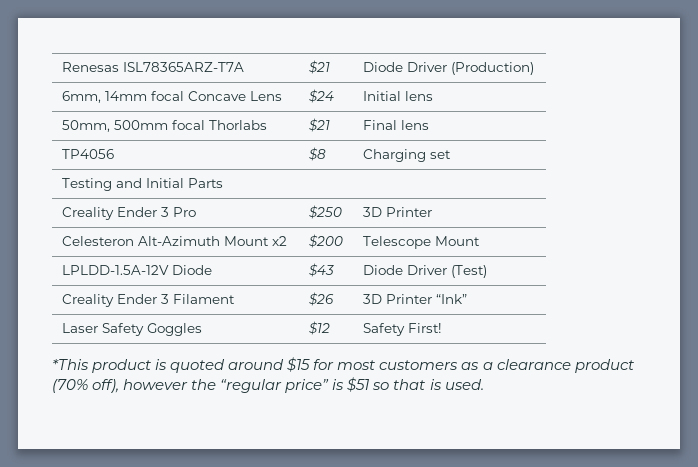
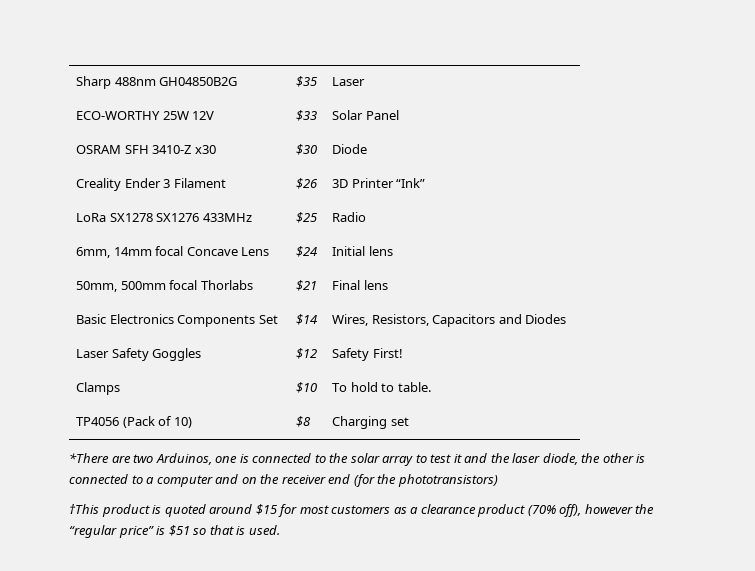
[61,62,244,72] [308,60,330,74] [362,62,534,75] Renesas ISL78365ARZ-T7A | $21 | Diode Driver (Production) -> [76,76,238,89] [296,76,318,87] [332,77,366,86] [76,111,215,120] [296,110,318,121] [332,110,399,120] [76,145,216,154] [296,144,318,155] [332,144,368,154] [76,178,226,191] [296,178,319,189] [332,178,426,188] [76,213,252,222] [296,212,318,223] [332,212,367,222] Sharp 488nm GH04850B2G | $35 | Laser // ECO-WORTHY 25W 12V | $33 | Solar Panel // OSRAM SFH 3410-Z x30 | $30 | Diode // Creality Ender 3 Filament | $26 | 3D Printer “Ink” // LoRa SX1278 SX1276 433MHz | $25 | Radio
[61,149,114,159] [308,147,326,161] [362,149,451,162] [61,178,223,191] [61,207,196,220] [308,205,342,219] [362,207,432,217] [61,236,287,246] [308,234,343,248] [362,236,480,249] [61,265,212,275] [308,263,334,277] [362,265,487,278] [61,294,235,307] [308,292,334,306] [362,294,467,304] TP4056 | $8 | Charging set // Testing and Initial Parts // Creality Ender 3 Pro | $250 | 3D Printer // Celesteron Alt-Azimuth Mount x2 | $200 | Telescope Mount // LPLDD-1.5A-12V Diode | $43 | Diode Driver (Test) // Creality Ender 3 Filament | $26 | 3D Printer “Ink” -> [76,314,278,327] [296,314,318,325] [332,314,567,327] Basic Electronics Components Set | $14 | Wires, Resistors, Capacitors and Diodes
[52,359,89,370] // *This -> [76,382,121,395] [296,382,318,393] [332,382,431,392] [76,416,192,428] [296,416,312,427] [332,416,409,429] [69,453,646,466] [69,474,498,487] [69,504,99,514] // Clamps | $10 | To hold to table. // TP4056 (Pack of 10) | $8 | Charging set // *There are two Arduinos, one is connected to the solar array to test it and the laser diode, the other is connected to a computer and on the receiver end (for the phototransistors) // †This

